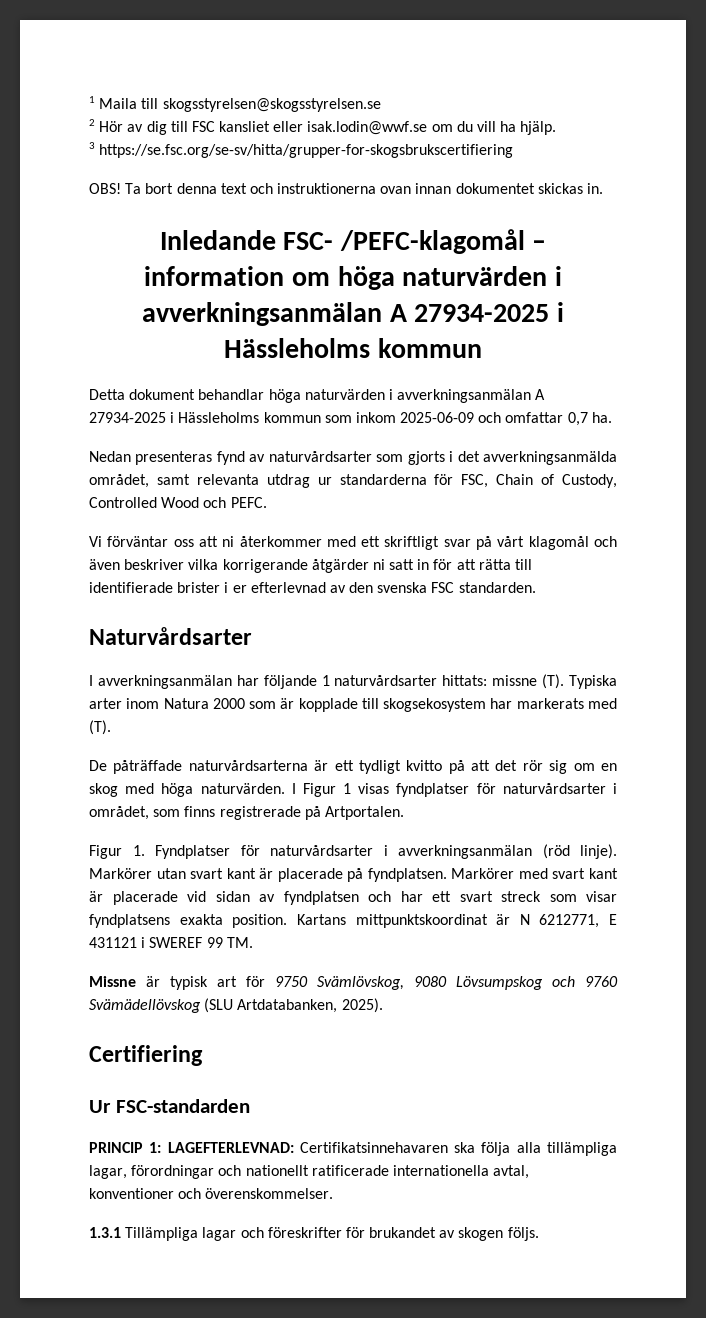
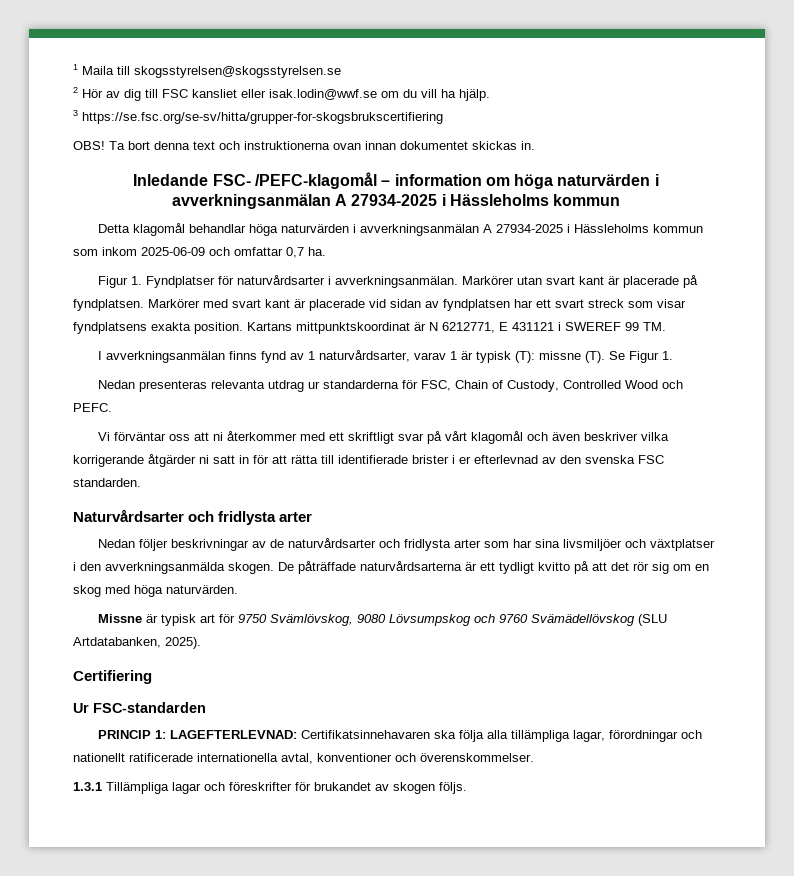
[129,389,196,400] dokument -> [132,223,185,236] klagomål
[89,451,618,465] [89,474,190,488] Nedan presenteras fynd av naturvårdsarter som gjorts i det avverkningsanmälda området, samt -> [97,275,698,288] [73,299,686,311] [73,322,666,334] [97,350,673,363] [97,380,207,392] Figur 1. Fyndplatser för naturvårdsarter i avverkningsanmälan. Markörer utan svart kant är placerade på fyndplatsen. Markörer med svart kant är placerade vid sidan av fyndplatsen har ett svart streck som visar fyndplatsens exakta position. Kartans mittpunktskoordinat är N 6212771, E 431121 i SWEREF 99 TM. // I avverkningsanmälan finns fynd av 1 naturvårdsarter, varav 1 är typisk (T): missne (T). Se Figur 1. // Nedan presenteras
[89,674,618,689] [89,698,617,712] [89,720,111,735] // I avverkningsanmälan har följande 1 naturvårdsarter hittats: missne (T). Typiska arter inom Natura 2000 som är kopplade till skogsekosystem har markerats med (T). // -> [188,511,313,525] [97,538,715,551] [73,562,274,574] och fridlysta arter // Nedan följer beskrivningar av de naturvårdsarter och fridlysta arter som har sina livsmiljöer och växtplatser i den avverkningsanmälda skogen.
[291,783,617,797] [89,806,404,820] [89,844,617,859] [89,868,618,882] [89,891,617,905] [89,914,617,928] [89,937,253,948] I Figur 1 visas fyndplatser för naturvårdsarter i området, som finns registrerade på Artportalen. // Figur 1. Fyndplatser för naturvårdsarter i avverkningsanmälan (röd linje). Markörer utan svart kant är placerade på fyndplatsen. Markörer med svart kant är placerade vid sidan av fyndplatsen och har ett svart streck som visar fyndplatsens exakta position. Kartans mittpunktskoordinat är N 6212771, E 431121 i SWEREF 99 TM. -> (238, 589) none

